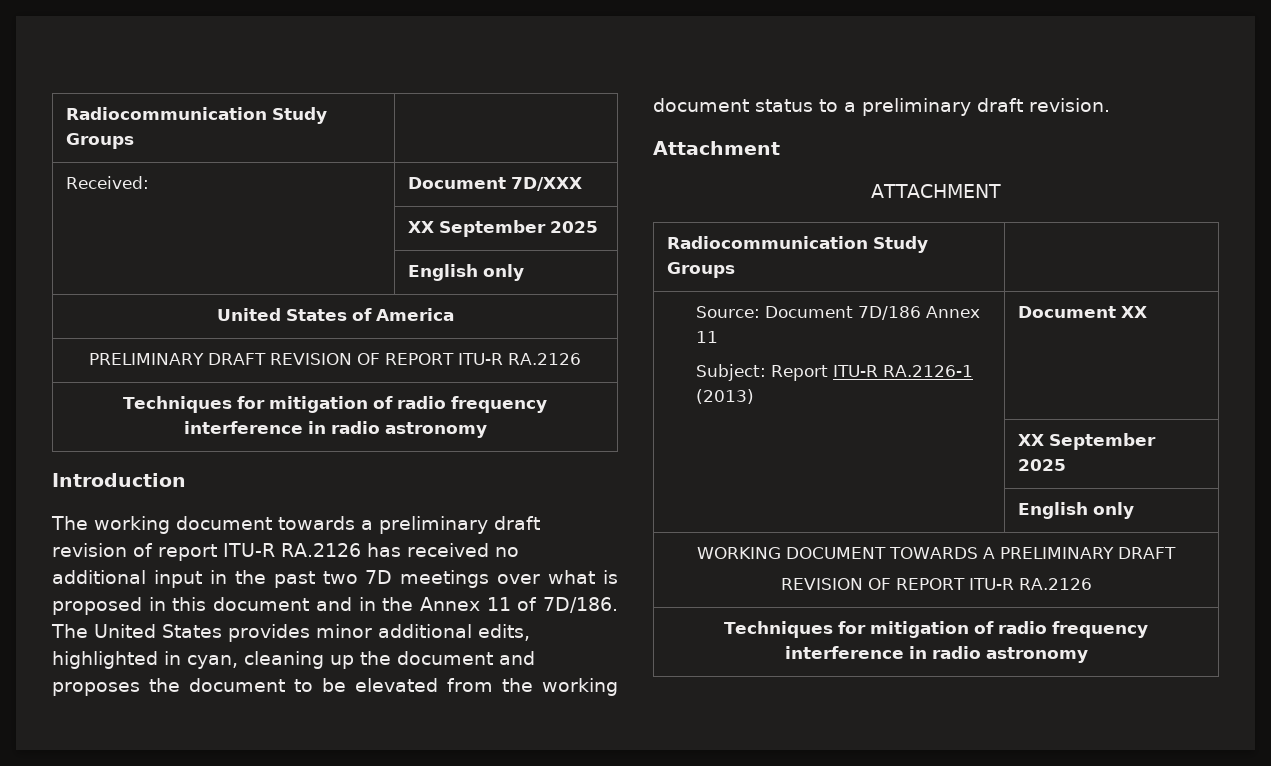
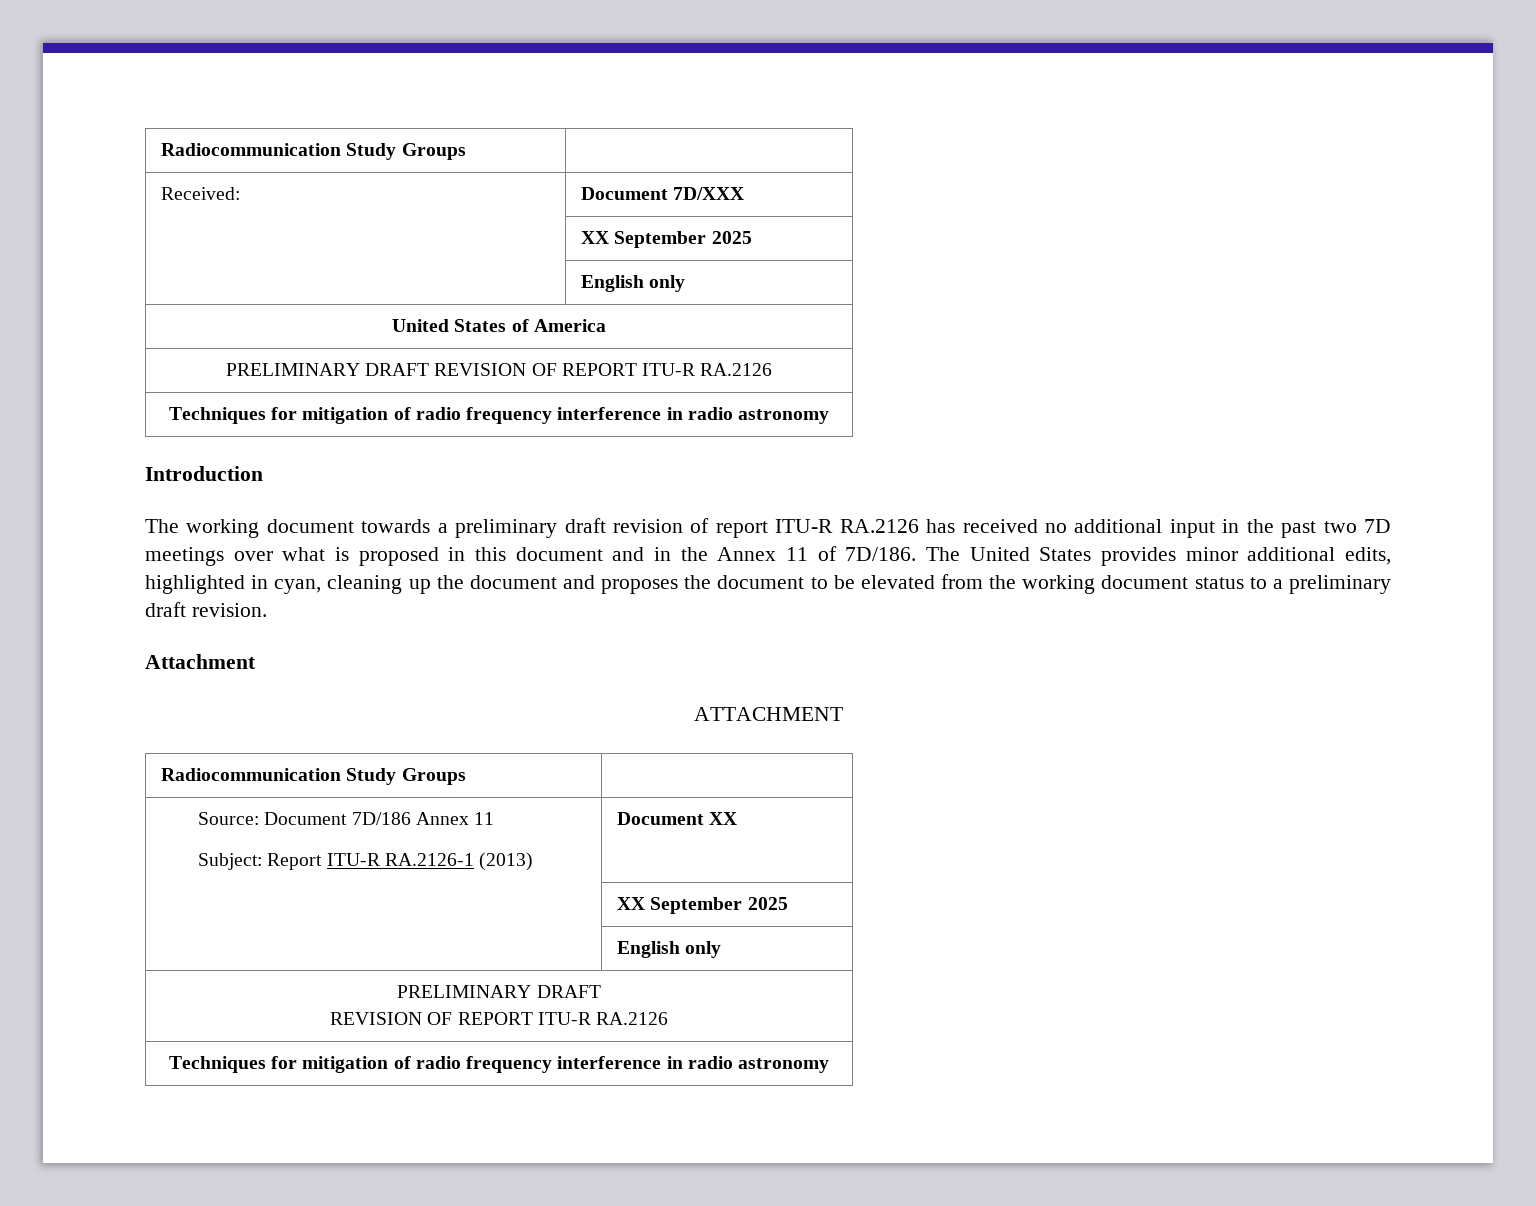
[696,547,995,559] WORKING DOCUMENT TOWARDS A -> (722, 949) none

